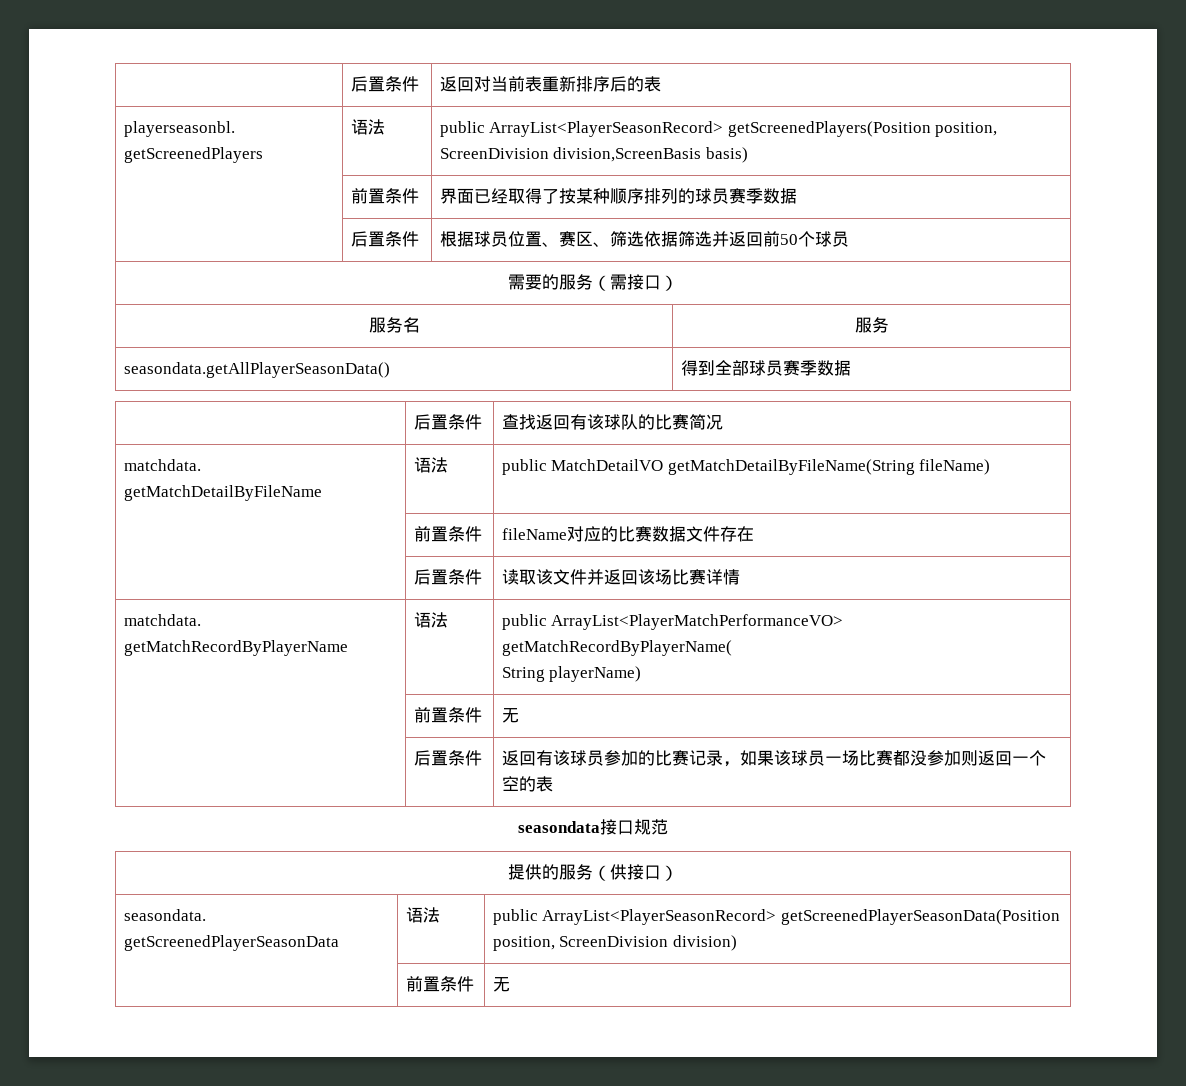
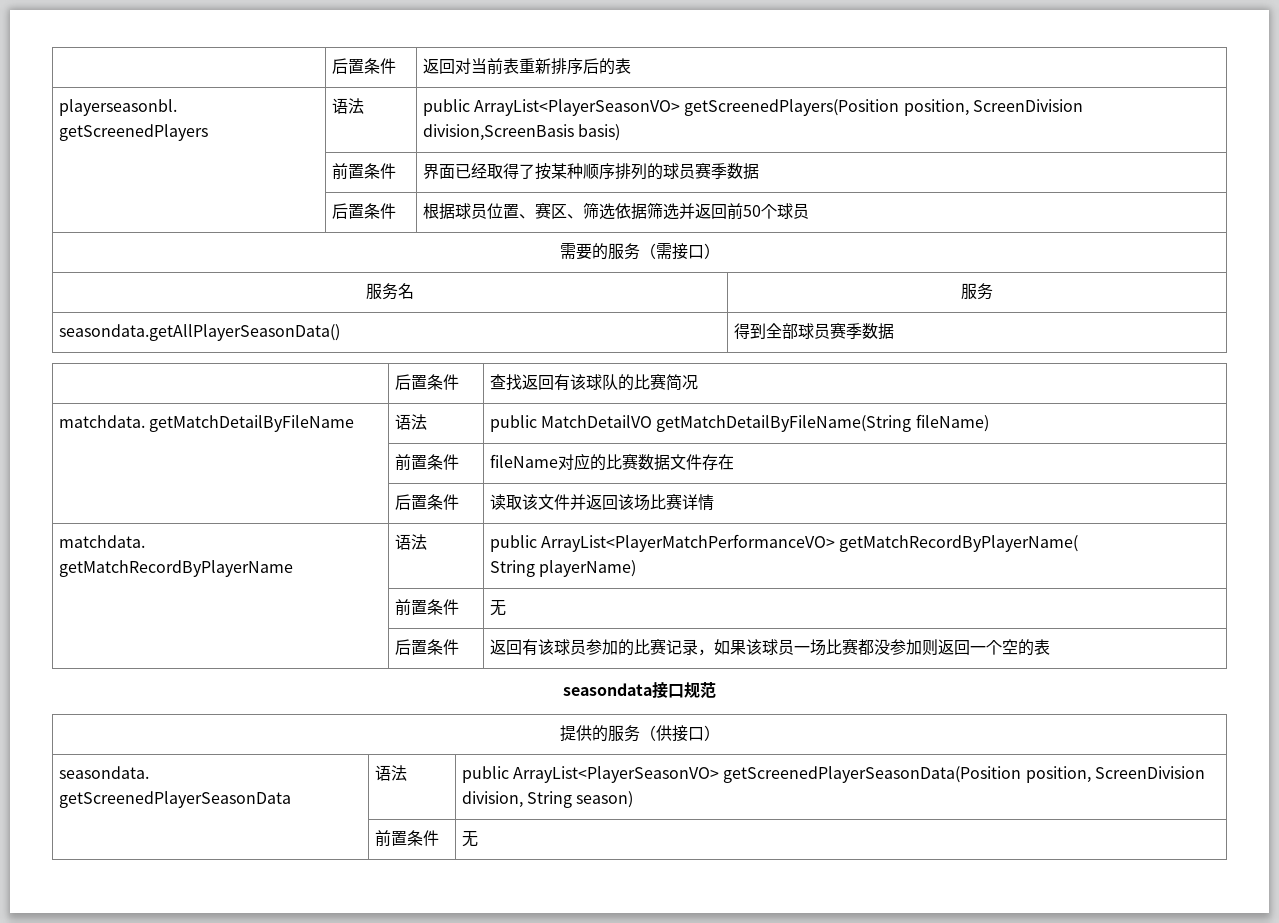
[489,121,724,137] ArrayList<PlayerSeasonRecord> -> [474,99,681,116] ArrayList<PlayerSeasonVO>
[542,909,777,925] ArrayList<PlayerSeasonRecord> -> [513,766,720,783] ArrayList<PlayerSeasonVO>
[672,935,737,951] division) -> [461,791,634,808] division, String season)

